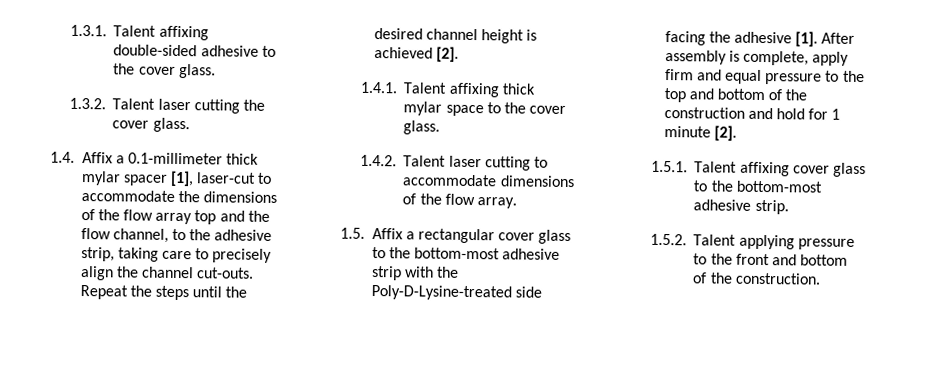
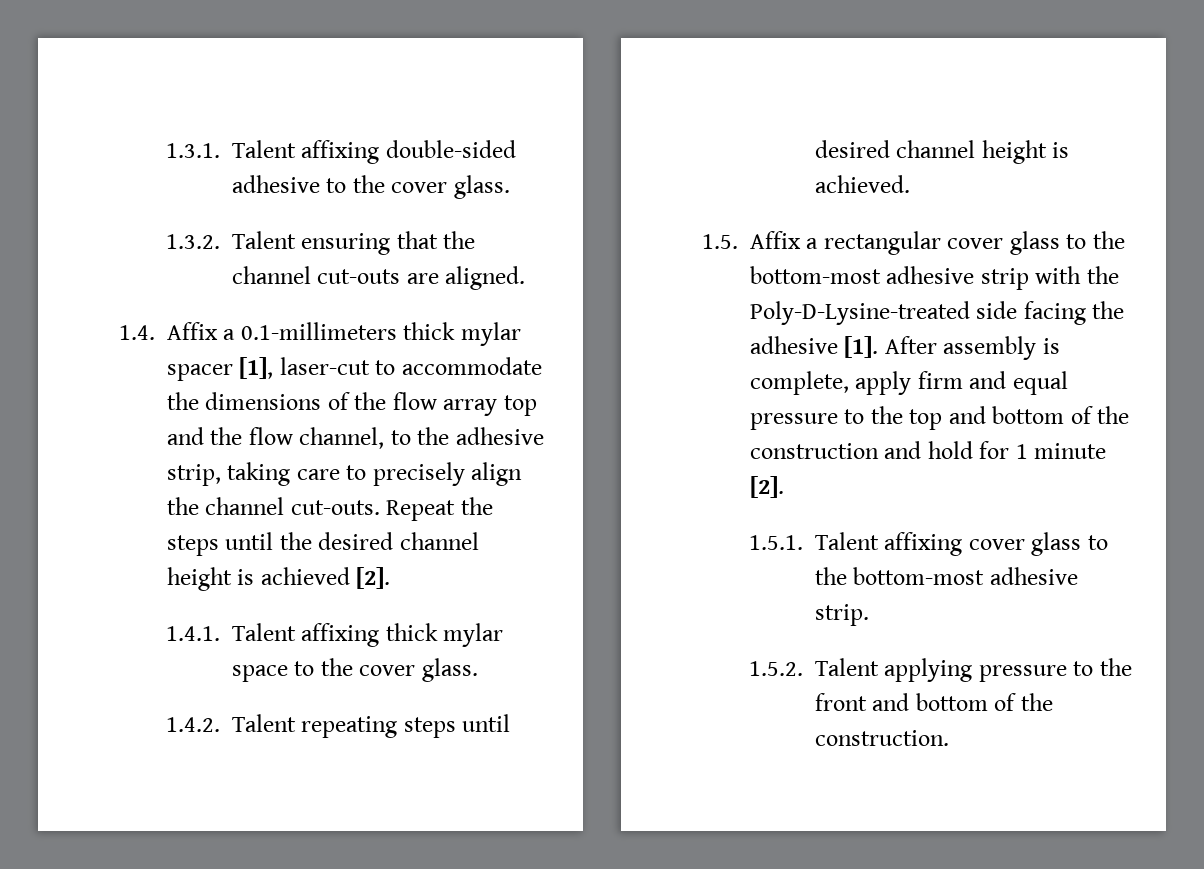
[157,98,265,114] [112,117,190,133] laser cutting the cover glass. -> [301,231,476,255] [231,266,526,290] ensuring that the channel cut-outs are aligned.
[127,152,223,165] 0.1-millimeter -> [240,322,397,340] 0.1-millimeters
[448,155,548,171] [402,174,575,188] [402,193,517,209] laser cutting to accommodate dimensions of the flow array. -> [301,714,511,738] [814,140,1070,164] [814,175,910,193] repeating steps until desired channel height is achieved.

